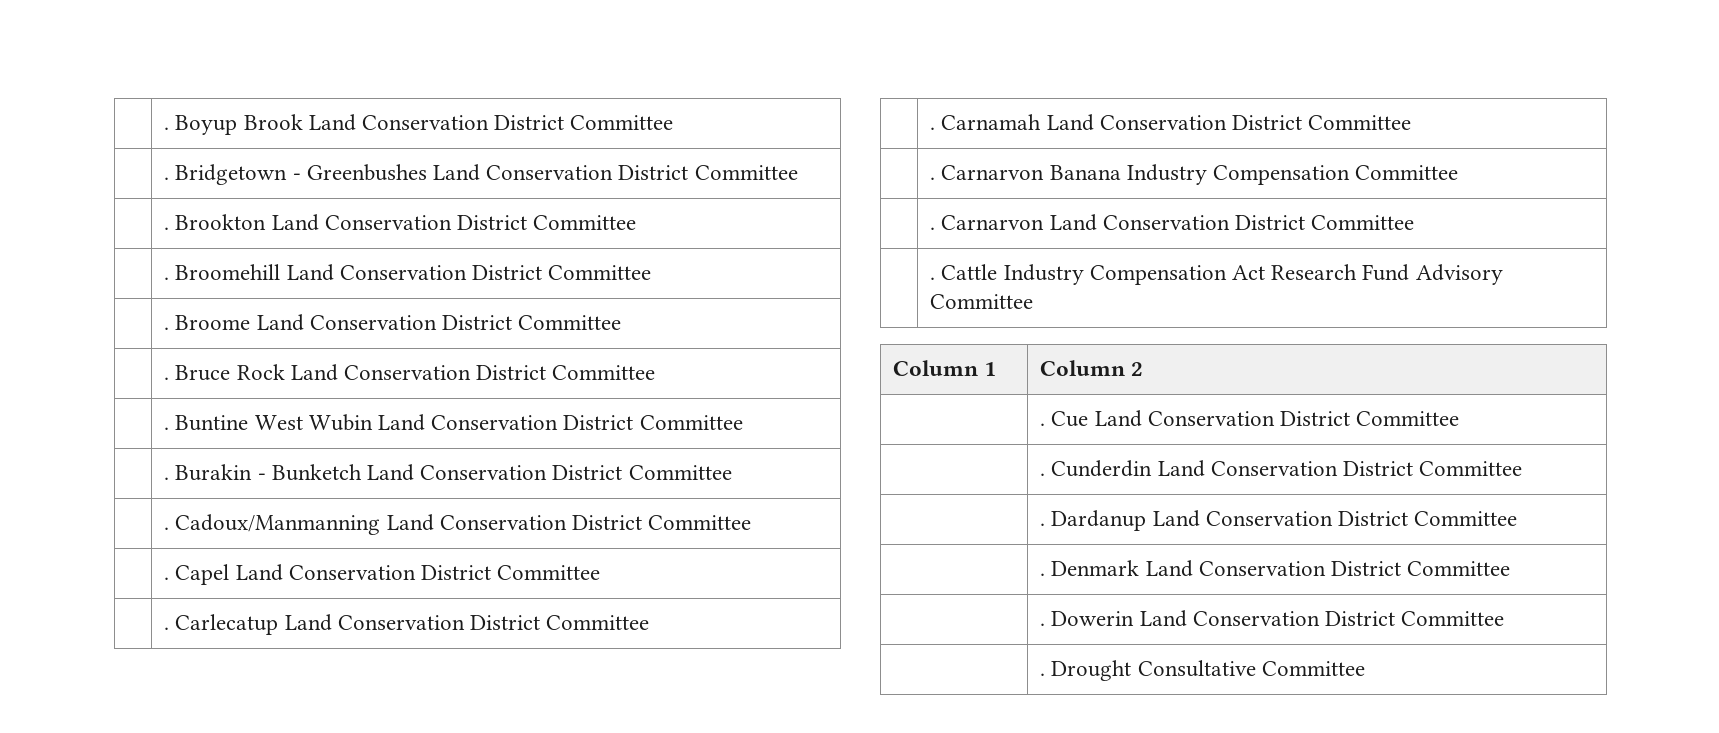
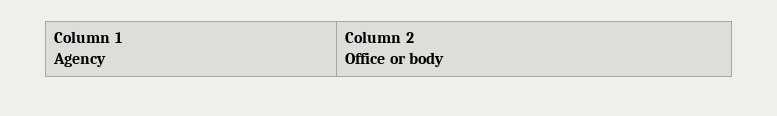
[164,114,674,135] [164,164,798,185] [164,214,637,231] [164,264,652,281] [164,314,622,331] [164,364,656,381] [164,414,743,431] [164,464,732,481] [164,514,752,535] [164,564,601,585] [164,614,650,635] [930,114,1412,131] [930,164,1459,185] [930,214,1415,231] [930,264,1503,285] [930,294,1034,309] | . Boyup Brook Land Conservation District Committee // | . Bridgetown - Greenbushes Land Conservation District Committee // | . Brookton Land Conservation District Committee // | . Broomehill Land Conservation District Committee // | . Broome Land Conservation District Committee // | . Bruce Rock Land Conservation District Committee // | . Buntine West Wubin Land Conservation District Committee // | . Burakin - Bunketch Land Conservation District Committee // | . Cadoux/Manmanning Land Conservation District Committee // | . Capel Land Conservation District Committee // | . Carlecatup Land Conservation District Committee // | . Carnamah Land Conservation District Committee // | . Carnarvon Banana Industry Compensation Committee // | . Carnarvon Land Conservation District Committee // | . Cattle Industry Compensation Act Research Fund Advisory Committee // -> (54, 37) none
(997, 369) none -> [53,53,107,67] // Agency
[1040,410,1460,427] [1040,460,1523,477] [1040,510,1518,531] [1040,560,1511,577] [1040,610,1505,627] [1040,660,1365,681] // | . Cue Land Conservation District Committee // | . Cunderdin Land Conservation District Committee // | . Dardanup Land Conservation District Committee // | . Denmark Land Conservation District Committee // | . Dowerin Land Conservation District Committee // | . Drought Consultative Committee -> [345,52,444,67] // Office or body

